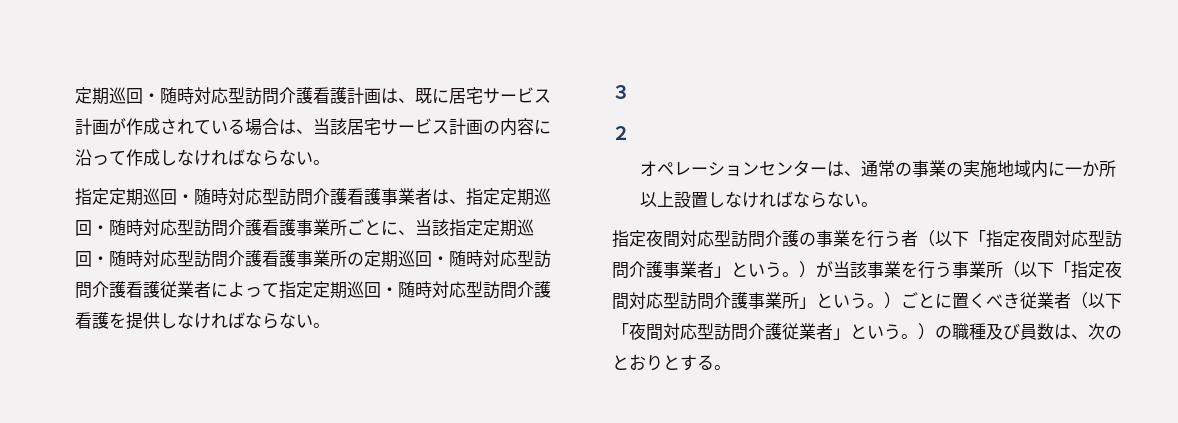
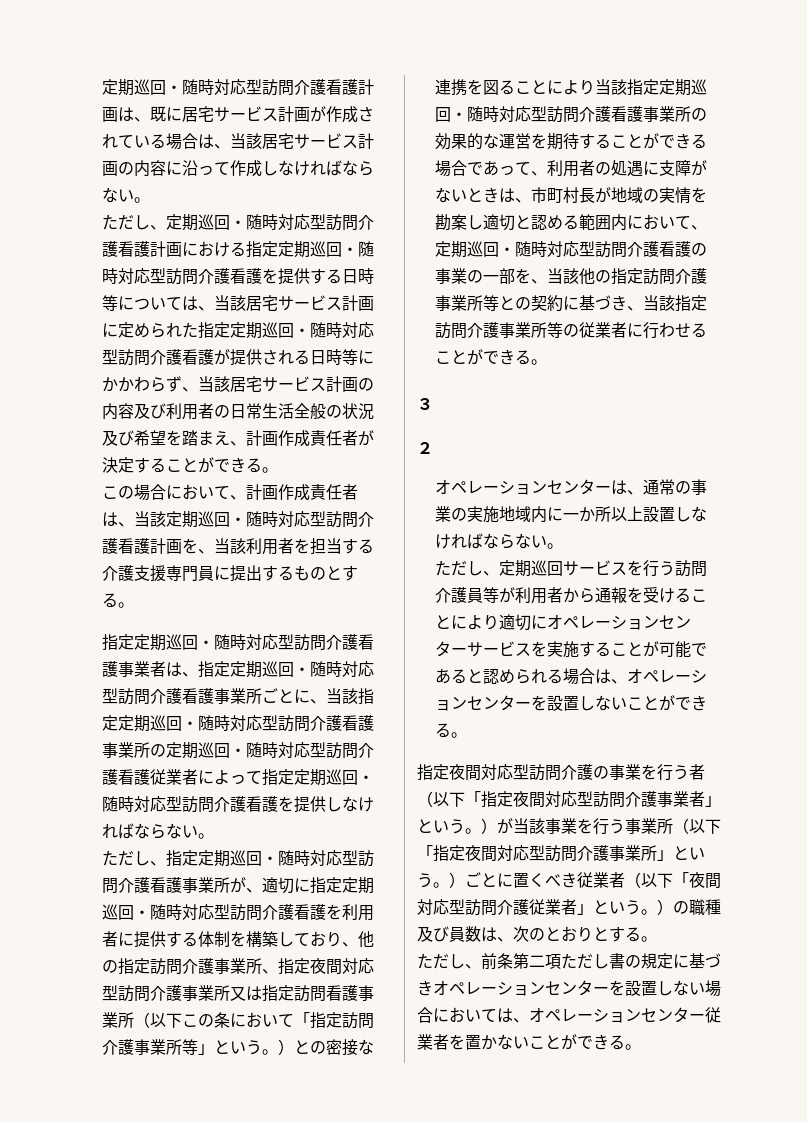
(331, 162) none -> [102,214,375,231] [102,241,375,258] [102,268,375,285] [102,295,375,311] [102,322,375,339] [102,349,375,366] [102,376,375,392] [102,403,375,420] [102,430,375,447] [102,457,279,473] [102,484,359,501] [102,511,375,528] [102,538,375,555] [102,565,359,582] [102,593,135,608] // ただし、定期巡回・随時対応型訪問介護看護計画における指定定期巡回・随時対応型訪問介護看護を提供する日時等については、当該居宅サービス計画に定められた指定定期巡回・随時対応型訪問介護看護が提供される日時等にかかわらず、当該居宅サービス計画の内容及び利用者の日常生活全般の状況及び希望を踏まえ、計画作成責任者が決定することができる。 // この場合において、計画作成責任者は、当該定期巡回・随時対応型訪問介護看護計画を、当該利用者を担当する介護支援専門員に提出するものとする。
(331, 325) none -> [102,850,375,867] [102,877,375,894] [102,904,375,921] [102,931,375,948] [102,958,375,975] [102,985,375,1002] [102,1012,375,1029] [102,1039,375,1056] [435,79,708,96] [435,106,708,123] [435,133,708,150] [435,160,708,177] [435,187,708,204] [435,214,708,231] [435,241,708,258] [435,268,708,285] [435,295,708,312] [435,322,708,339] [435,349,548,365] // ただし、指定定期巡回・随時対応型訪問介護看護事業所が、適切に指定定期巡回・随時対応型訪問介護看護を利用者に提供する体制を構築しており、他の指定訪問介護事業所、指定夜間対応型訪問介護事業所又は指定訪問看護事業所（以下この条において「指定訪問介護事業所等」という。）との密接な連携を図ることにより当該指定定期巡回・随時対応型訪問介護看護事業所の効果的な運営を期待することができる場合であって、利用者の処遇に支障がないときは、市町村長が地域の実情を勘案し適切と認める範囲内において、定期巡回・随時対応型訪問介護看護の事業の一部を、当該他の指定訪問介護事業所等との契約に基づき、当該指定訪問介護事業所等の従業者に行わせることができる。
(879, 204) none -> [435,560,708,577] [435,587,708,604] [435,614,692,631] [435,641,708,658] [435,668,708,685] [435,695,708,711] [435,723,468,738] // ただし、定期巡回サービスを行う訪問介護員等が利用者から通報を受けることにより適切にオペレーションセンターサービスを実施することが可能であると認められる場合は、オペレーションセンターを設置しないことができる。
(731, 367) none -> [417,953,721,970] [417,980,721,997] [417,1007,721,1023] [417,1034,641,1050] // ただし、前条第二項ただし書の規定に基づきオペレーションセンターを設置しない場合においては、オペレーションセンター従業者を置かないことができる。

